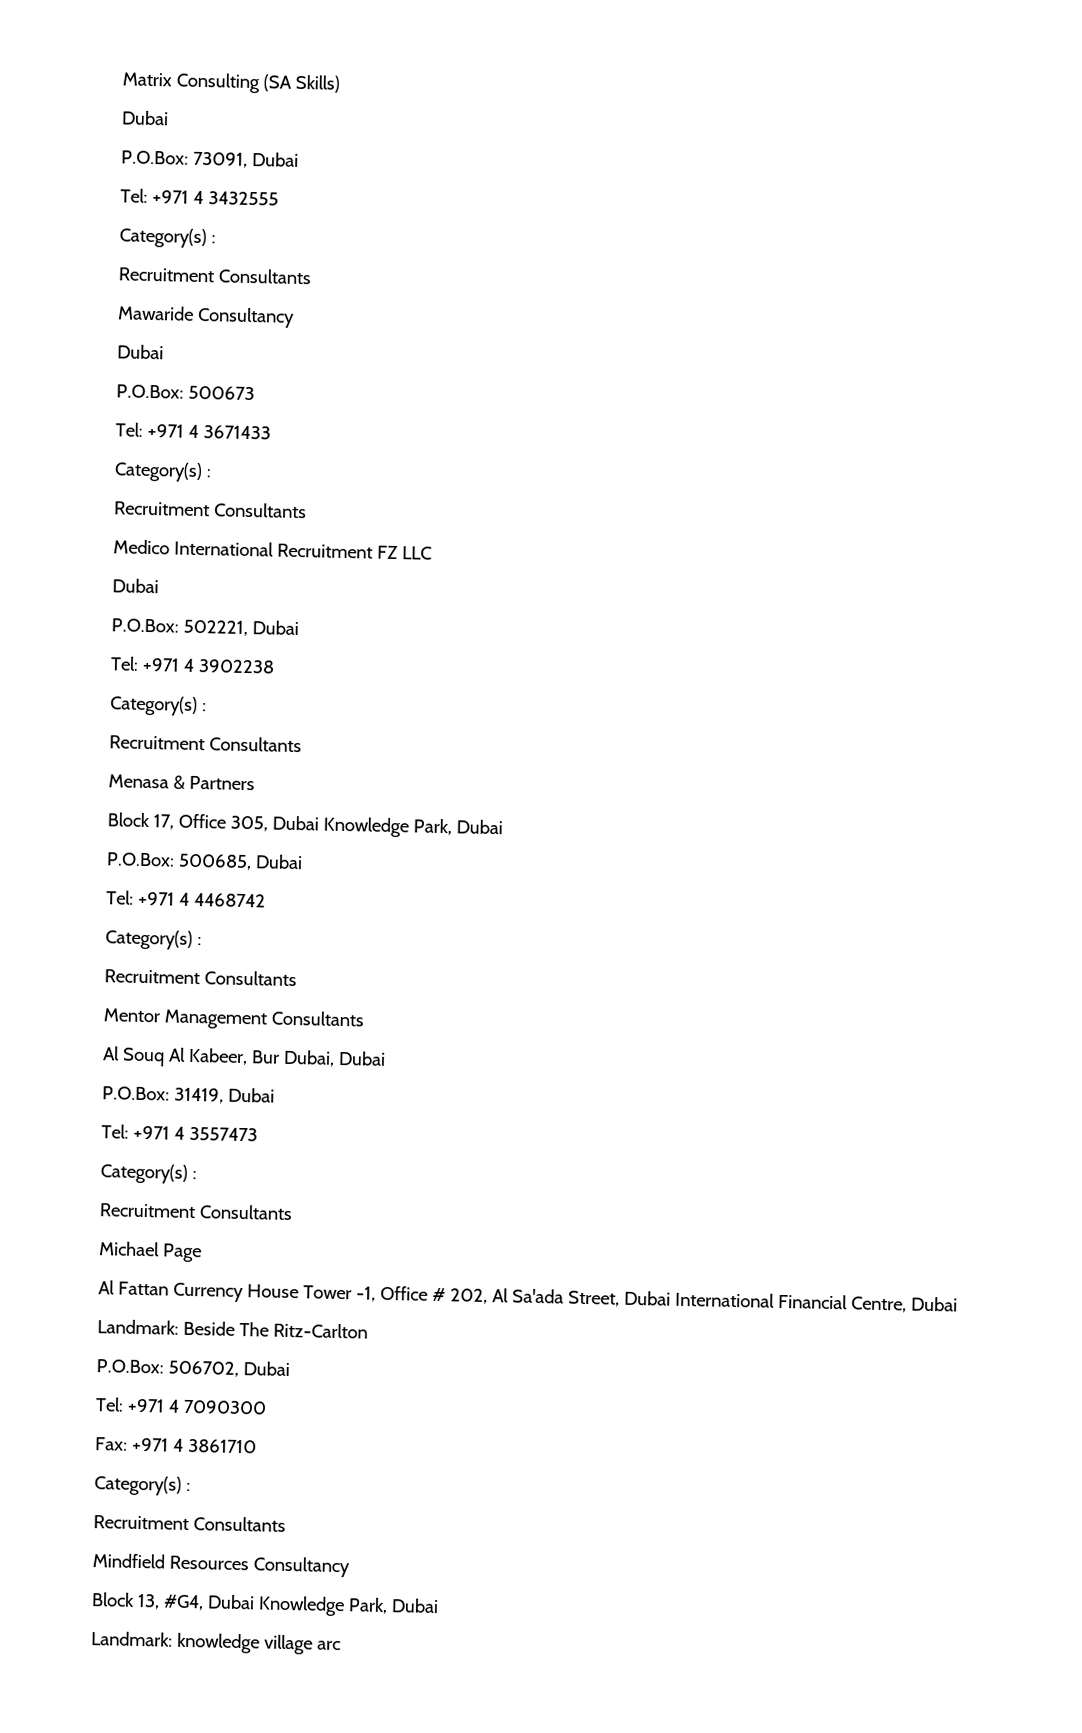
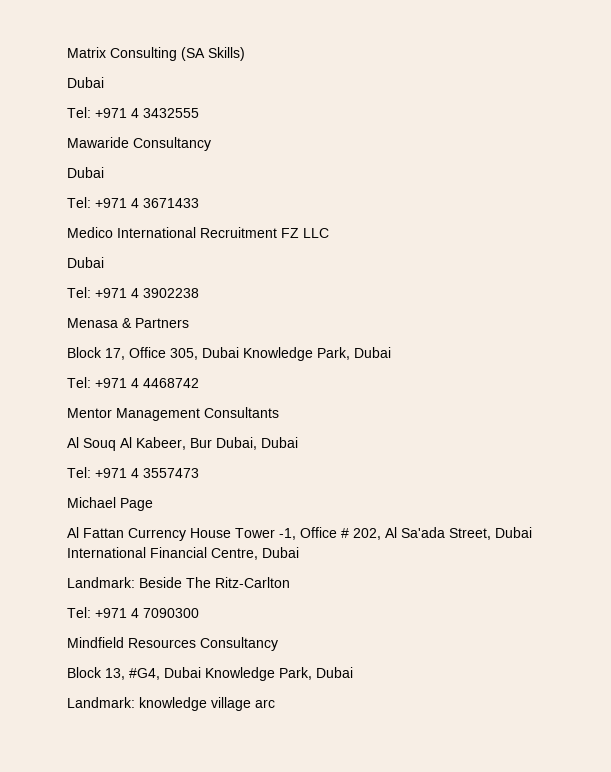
[121,150,299,168] // P.O.Box: 73091, Dubai -> (104, 82) none
[119,227,216,249] [118,267,312,285] // Category(s) : // Recruitment Consultants -> (199, 113) none
[116,384,255,401] // P.O.Box: 500673 -> (104, 172) none
[114,461,211,483] [114,501,307,519] // Category(s) : // Recruitment Consultants -> (199, 203) none
[111,618,299,637] // P.O.Box: 502221, Dubai -> (104, 262) none
[109,695,207,717] [109,735,302,753] // Category(s) : // Recruitment Consultants -> (199, 293) none
[106,852,303,871] // P.O.Box: 500685, Dubai -> (391, 352) none
[105,929,202,950] [104,969,297,987] // Category(s) : // Recruitment Consultants -> (199, 383) none
[102,1086,275,1104] // P.O.Box: 31419, Dubai -> (298, 442) none
[100,1163,197,1184] [99,1203,293,1221] // Category(s) : // Recruitment Consultants -> (199, 473) none
[96,1359,290,1377] // P.O.Box: 506702, Dubai -> (290, 582) none
[95,1437,257,1454] [94,1475,191,1496] [93,1515,286,1532] // Fax: +971 4 3861710 // Category(s) : // Recruitment Consultants -> (199, 613) none

